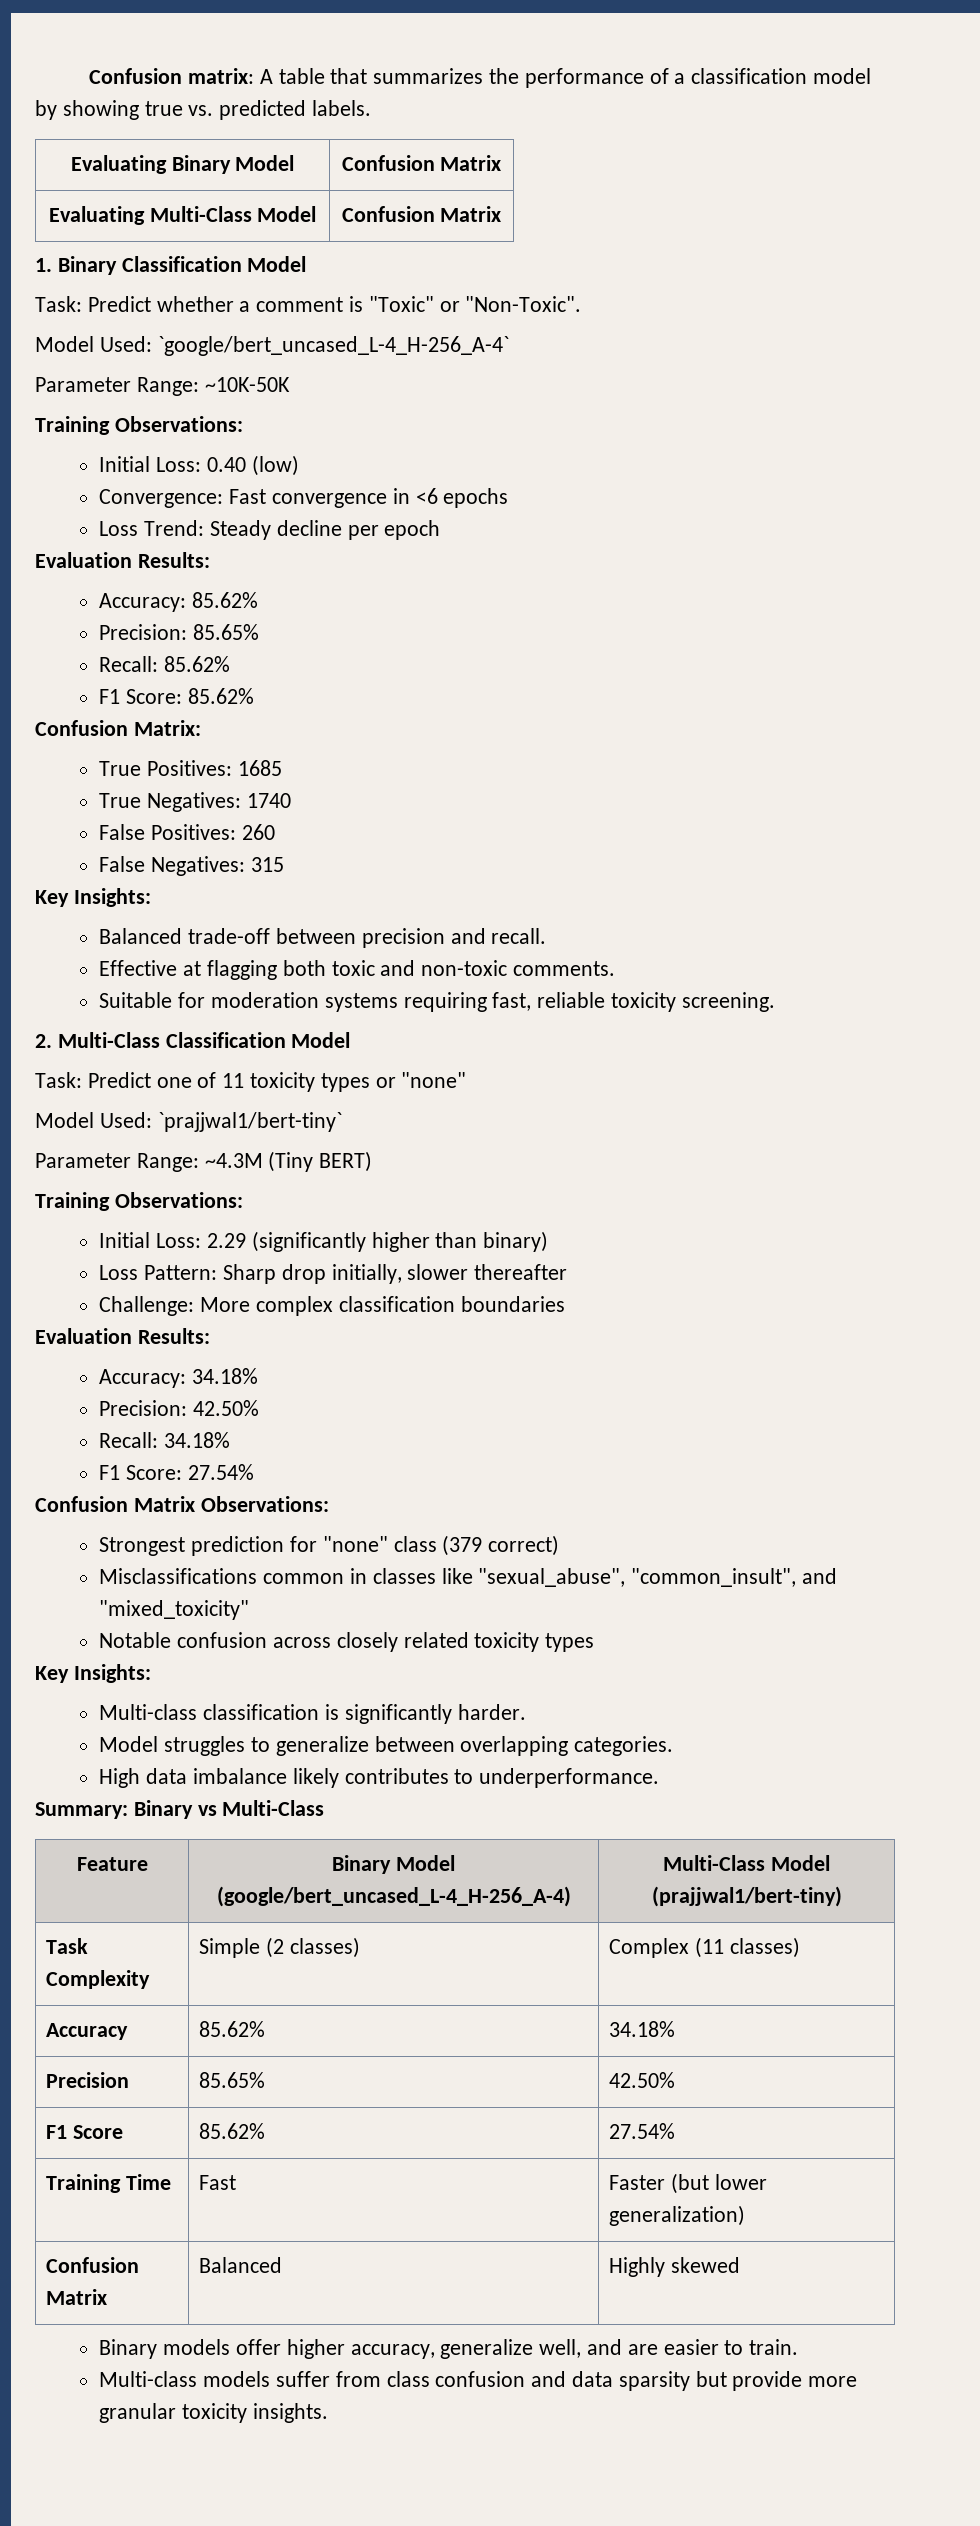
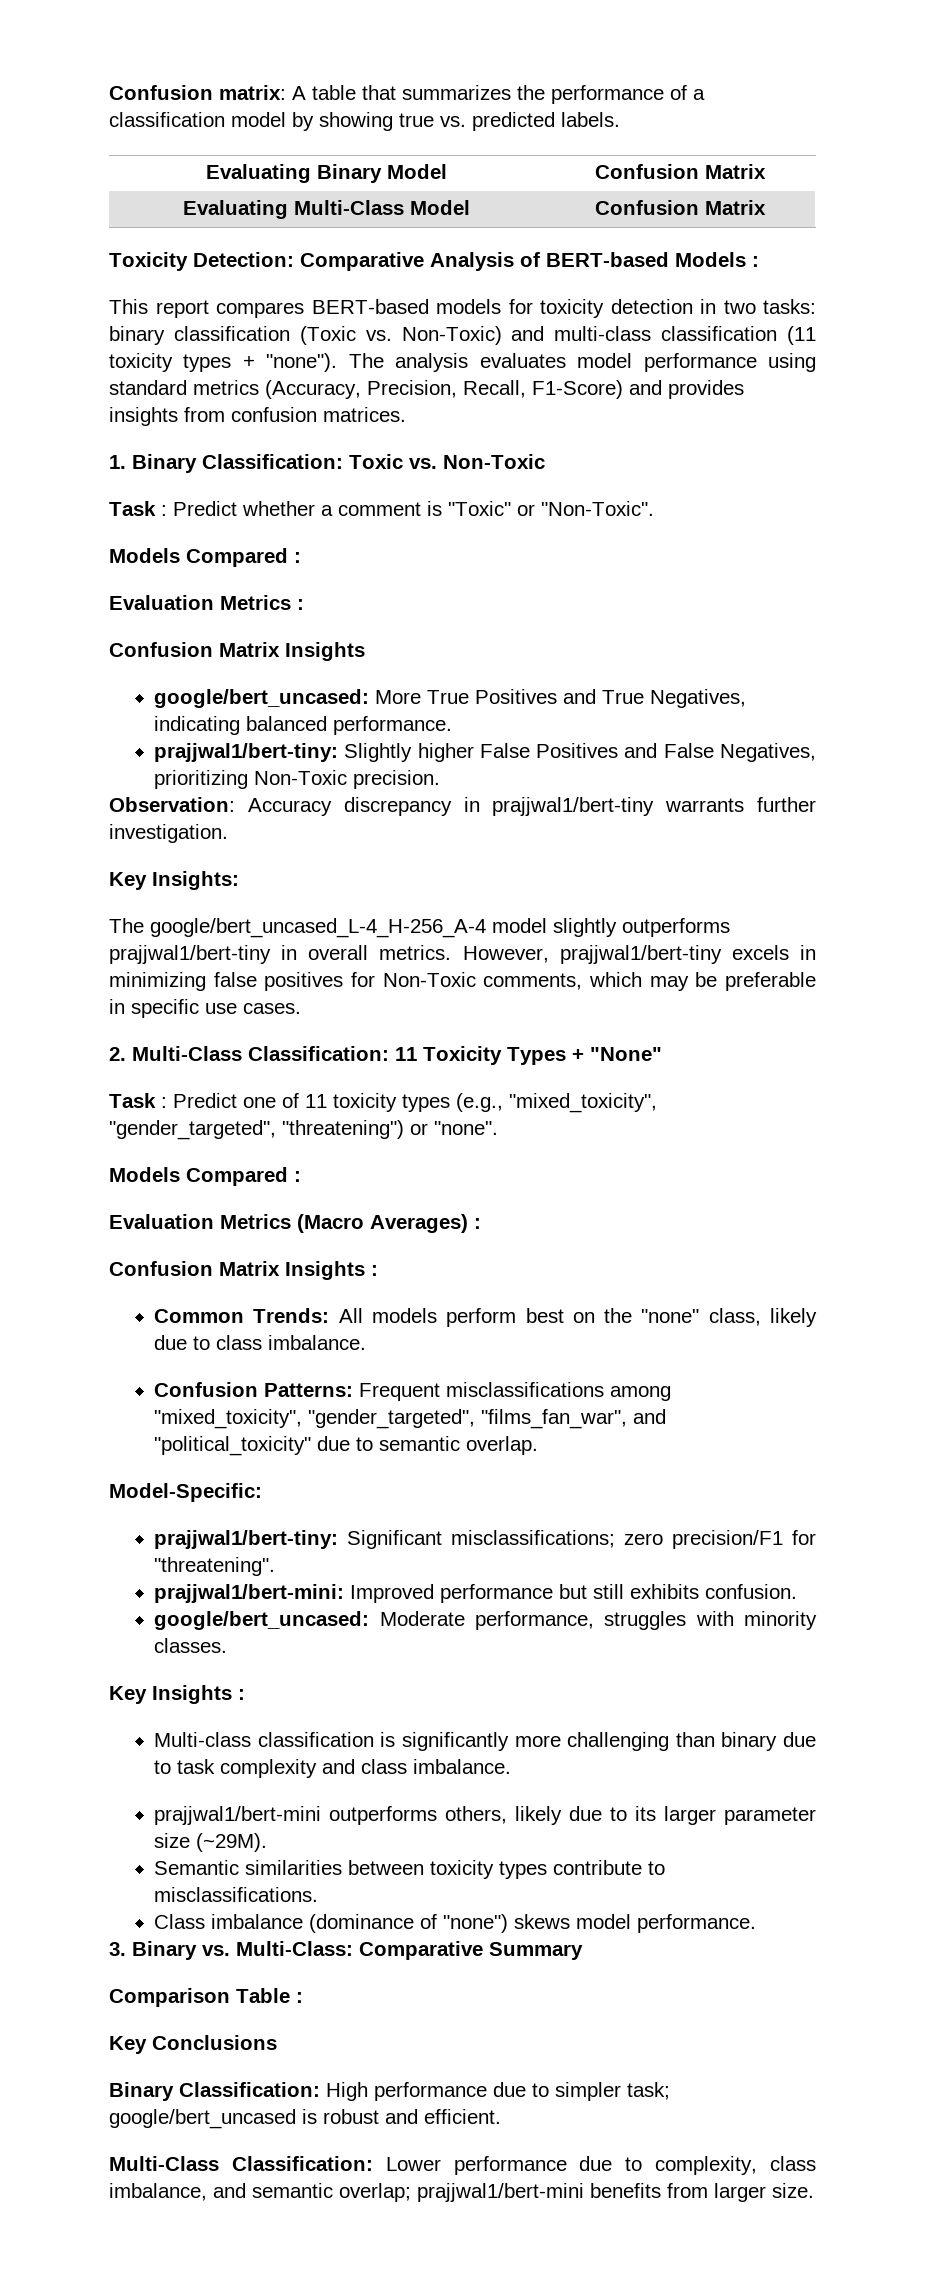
[35,256,307,275] [35,296,82,312] 1. Binary Classification Model // Task: -> [109,252,759,271] [109,299,816,318] [109,326,816,345] [109,353,817,372] [109,380,744,399] [109,407,406,426] [109,454,545,473] [109,501,167,516] Toxicity Detection: Comparative Analysis of BERT-based Models : // This report compares BERT-based models for toxicity detection in two tasks: binary classification (Toxic vs. Non-Toxic) and multi-class classification (11 toxicity types + "none"). The analysis evaluates model performance using standard metrics (Accuracy, Precision, Recall, F1-Score) and provides insights from confusion matrices. // 1. Binary Classification: Toxic vs. Non-Toxic // Task :
[35,336,509,356] [35,377,290,396] [35,416,243,435] [99,455,299,476] [99,488,509,508] [99,520,441,540] [35,552,210,568] [99,592,259,612] [99,624,260,640] [99,656,231,672] [99,688,254,704] [35,720,201,736] [99,760,282,776] [99,792,291,812] [99,824,275,840] [99,856,284,876] [35,888,151,907] [99,928,547,948] [99,960,615,980] [99,992,775,1012] [35,1032,351,1048] [35,1072,82,1088] Model Used: `google/bert_uncased_L-4_H-256_A-4` // Parameter Range: ~10K-50K // Training Observations: // Initial Loss: 0.40 (low) // Convergence: Fast convergence in <6 epochs // Loss Trend: Steady decline per epoch // Evaluation Results: // Accuracy: 85.62% // Precision: 85.65% // Recall: 85.62% // F1 Score: 85.62% // Confusion Matrix: // True Positives: 1685 // True Negatives: 1740 // False Positives: 260 // False Negatives: 315 // Key Insights: // Balanced trade-off between precision and recall. // Effective at flagging both toxic and non-toxic comments. // Suitable for moderation systems requiring fast, reliable toxicity screening. // 2. Multi-Class Classification Model // Task: -> [109,548,301,567] [109,595,304,610] [109,642,365,661] [154,689,747,708] [154,716,453,735] [154,743,816,762] [154,770,441,789] [109,797,816,816] [109,824,228,843] [109,871,239,890] [109,918,730,938] [109,945,816,964] [109,972,816,991] [109,999,301,1018] [109,1046,662,1065] [109,1093,167,1108] Models Compared : // Evaluation Metrics : // Confusion Matrix Insights // google/bert_uncased: More True Positives and True Negatives, indicating balanced performance. // prajjwal1/bert-tiny: Slightly higher False Positives and False Negatives, prioritizing Non-Toxic precision. // Observation: Accuracy discrepancy in prajjwal1/bert-tiny warrants further investigation. // Key Insights: // The google/bert_uncased_L-4_H-256_A-4 model slightly outperforms prajjwal1/bert-tiny in overall metrics. However, prajjwal1/bert-tiny excels in minimizing false positives for Non-Toxic comments, which may be preferable in specific use cases. // 2. Multi-Class Classification: 11 Toxicity Types + "None" // Task :
[375,1072,467,1088] [35,1112,342,1132] [35,1151,373,1172] [35,1192,243,1211] [99,1231,549,1252] [99,1264,568,1284] [99,1296,565,1316] [35,1328,210,1344] [99,1368,259,1388] [99,1400,260,1416] [99,1432,231,1448] [99,1464,254,1480] [35,1496,329,1512] [99,1535,560,1556] [99,1568,837,1587] [99,1600,250,1620] [99,1632,595,1652] [35,1664,151,1683] or "none" // Model Used: `prajjwal1/bert-tiny` // Parameter Range: ~4.3M (Tiny BERT) // Training Observations: // Initial Loss: 2.29 (significantly higher than binary) // Loss Pattern: Sharp drop initially, slower thereafter // Challenge: More complex classification boundaries // Evaluation Results: // Accuracy: 34.18% // Precision: 42.50% // Recall: 34.18% // F1 Score: 27.54% // Confusion Matrix Observations: // Strongest prediction for "none" class (379 correct) // Misclassifications common in classes like "sexual_abuse", "common_insult", and "mixed_toxicity" // Notable confusion across closely related toxicity types // Key Insights: -> [456,1093,657,1113] [109,1120,498,1140] [109,1167,301,1186] [109,1214,481,1233] [109,1261,378,1280] [154,1308,817,1327] [154,1335,367,1350] [154,1382,672,1401] [154,1409,667,1429] [154,1436,539,1456] [109,1483,262,1502] [154,1530,816,1549] [154,1557,276,1576] [154,1584,798,1603] [154,1611,817,1630] [154,1638,228,1653] [109,1685,245,1704] (e.g., "mixed_toxicity", "gender_targeted", "threatening") or "none". // Models Compared : // Evaluation Metrics (Macro Averages) : // Confusion Matrix Insights : // Common Trends: All models perform best on the "none" class, likely due to class imbalance. // Confusion Patterns: Frequent misclassifications among "mixed_toxicity", "gender_targeted", "films_fan_war", and "political_toxicity" due to semantic overlap. // Model-Specific: // prajjwal1/bert-tiny: Significant misclassifications; zero precision/F1 for "threatening". // prajjwal1/bert-mini: Improved performance but still exhibits confusion. // google/bert_uncased: Moderate performance, struggles with minority classes. // Key Insights :
[457,1704,526,1720] [99,1736,674,1756] [99,1768,660,1788] [35,1800,325,1819] [76,1857,148,1871] [332,1855,455,1874] [216,1886,571,1907] [663,1855,830,1871] [651,1886,842,1907] [46,1938,89,1954] [46,1970,151,1989] [199,1937,360,1958] [609,1937,800,1958] [46,2023,129,2040] [199,2021,266,2037] [609,2021,676,2037] [46,2072,130,2088] [199,2072,266,2088] [609,2072,676,2088] [46,2125,123,2139] [199,2123,266,2139] [609,2123,676,2139] [46,2174,171,2193] [199,2175,237,2190] [609,2173,767,2194] [609,2205,746,2226] [46,2257,140,2273] [46,2289,108,2305] [199,2257,283,2273] [609,2257,740,2277] [99,2339,799,2359] [99,2371,858,2391] [99,2403,328,2423] harder. // Model struggles to generalize between overlapping categories. // High data imbalance likely contributes to underperformance. // Summary: Binary vs Multi-Class // Feature | Binary Model (google/bert_uncased_L-4_H-256_A-4) | Multi-Class Model (prajjwal1/bert-tiny) // Task Complexity | Simple (2 classes) | Complex (11 classes) // Accuracy | 85.62% | 34.18% // Precision | 85.65% | 42.50% // F1 Score | 85.62% | 27.54% // Training Time | Fast | Faster (but lower generalization) // Confusion Matrix | Balanced | Highly skewed // Binary models offer higher accuracy, generalize well, and are easier to train. // Multi-class models suffer from class confusion and data sparsity but provide more granular toxicity insights. -> [514,1732,817,1751] [154,1759,512,1778] [154,1806,817,1825] [154,1833,268,1852] [154,1860,666,1879] [154,1887,319,1902] [154,1914,757,1933] [109,1941,583,1960] [109,1988,303,2007] [109,2035,277,2054] [109,2082,670,2101] [109,2109,501,2129] [109,2156,816,2175] [109,2183,814,2202] more challenging than binary due to task complexity and class imbalance. // prajjwal1/bert-mini outperforms others, likely due to its larger parameter size (~29M). // Semantic similarities between toxicity types contribute to misclassifications. // Class imbalance (dominance of "none") skews model performance. // 3. Binary vs. Multi-Class: Comparative Summary // Comparison Table : // Key Conclusions // Binary Classification: High performance due to simpler task; google/bert_uncased is robust and efficient. // Multi-Class Classification: Lower performance due to complexity, class imbalance, and semantic overlap; prajjwal1/bert-mini benefits from larger size.

